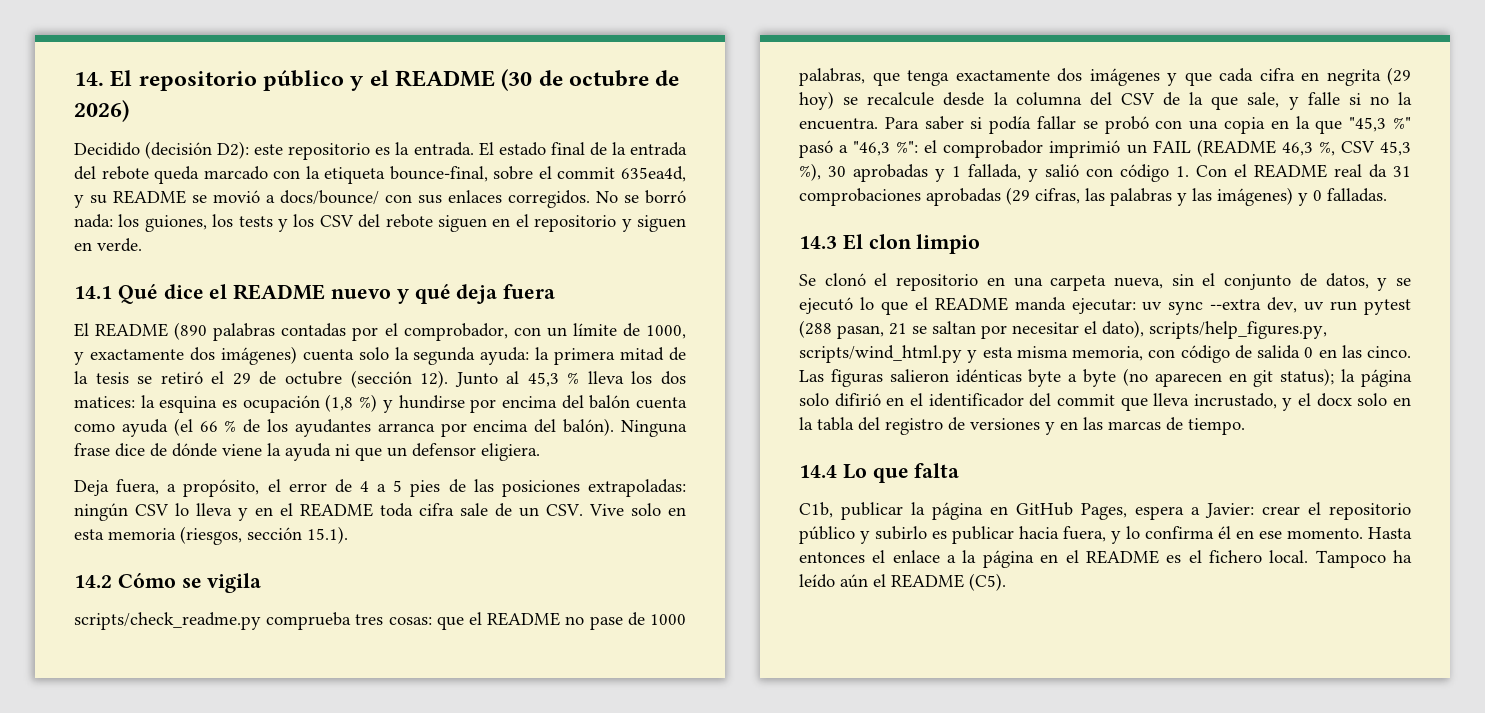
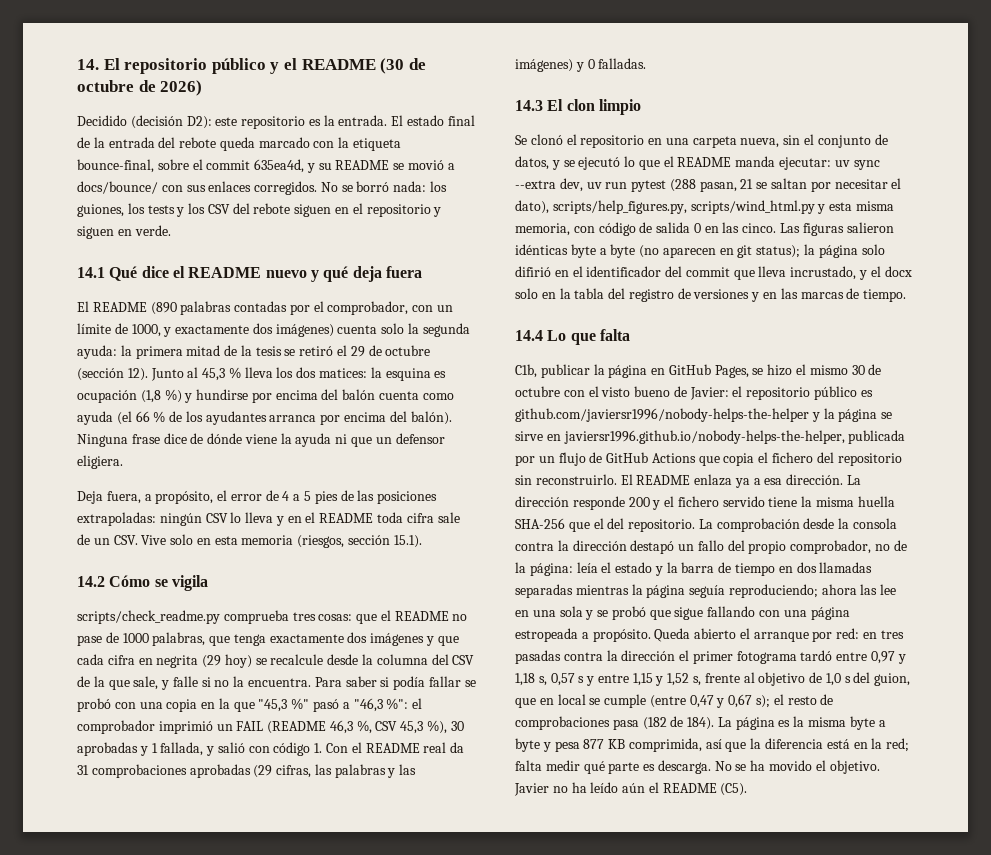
[1135,502,1411,520] [799,526,1412,544] [799,550,1386,568] espera a Javier: crear el repositorio público y subirlo es publicar hacia fuera, y lo confirma él en ese momento. Hasta entonces el enlace a la página en el README es el fichero local. Tampoco -> [752,364,882,376] [515,386,873,400] [515,408,893,422] [515,430,906,444] [515,452,902,466] [515,474,862,488] [515,496,895,510] [515,518,898,532] [515,540,907,554] [515,562,873,576] [515,584,897,598] [515,606,850,620] [515,628,904,642] [515,650,906,664] [515,672,911,686] [515,694,834,708] [515,716,886,730] [515,738,910,752] [515,760,880,774] [514,783,568,796] se hizo el mismo 30 de octubre con el visto bueno de Javier: el repositorio público es github.com/javiersr1996/nobody-helps-the-helper y la página se sirve en javiersr1996.github.io/nobody-helps-the-helper, publicada por un flujo de GitHub Actions que copia el fichero del repositorio sin reconstruirlo. El README enlaza ya a esa dirección. La dirección responde 200 y el fichero servido tiene la misma huella SHA-256 que el del repositorio. La comprobación desde la consola contra la dirección destapó un fallo del propio comprobador, no de la página: leía el estado y la barra de tiempo en dos llamadas separadas mientras la página seguía reproduciendo; ahora las lee en una sola y se probó que sigue fallando con una página estropeada a propósito. Queda abierto el arranque por red: en tres pasadas contra la dirección el primer fotograma tardó entre 0,97 y 1,18 s, 0,57 s y entre 1,15 y 1,52 s, frente al objetivo de 1,0 s del guion, que en local se cumple (entre 0,47 y 0,67 s); el resto de comprobaciones pasa (182 de 184). La página es la misma byte a byte y pesa 877 KB comprimida, así que la diferencia está en la red; falta medir qué parte es descarga. No se ha movido el objetivo. Javier no

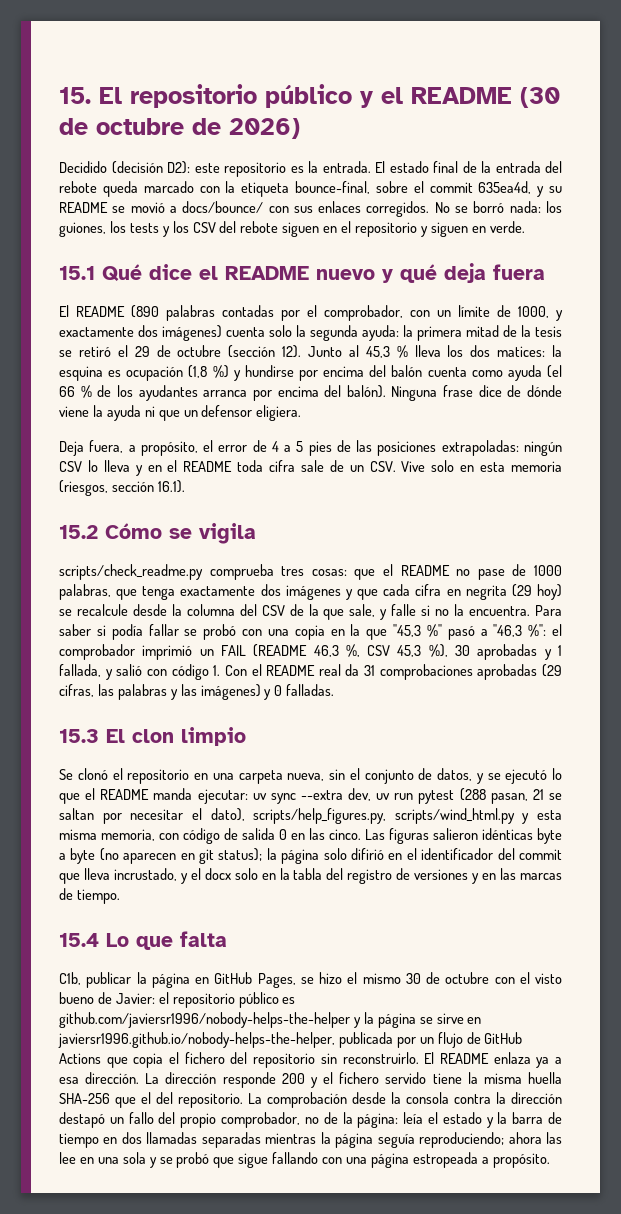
[77,59,99,70] 14. -> [59,87,91,104] 15.
[77,267,105,278] 14.1 -> [59,266,95,280] 15.1
[393,535,422,548] [77,576,105,587] 15.1). // 14.2 -> [157,480,185,493] [59,525,98,539] 16.1). // 15.2
[515,100,543,111] 14.3 -> [59,729,99,743] 15.3
[515,330,543,341] 14.4 -> [59,933,99,947] 15.4
[654,628,904,642] [515,650,906,664] [515,672,911,686] [515,694,834,708] [515,716,886,730] [515,738,910,752] [515,760,880,774] [514,782,748,796] Queda abierto el arranque por red: en tres pasadas contra la dirección el primer fotograma tardó entre 0,97 y 1,18 s, 0,57 s y entre 1,15 y 1,52 s, frente al objetivo de 1,0 s del guion, que en local se cumple (entre 0,47 y 0,67 s); el resto de comprobaciones pasa (182 de 184). La página es la misma byte a byte y pesa 877 KB comprimida, así que la diferencia está en la red; falta medir qué parte es descarga. No se ha movido el objetivo. Javier no ha leído aún el README (C5). -> (550, 1160) none

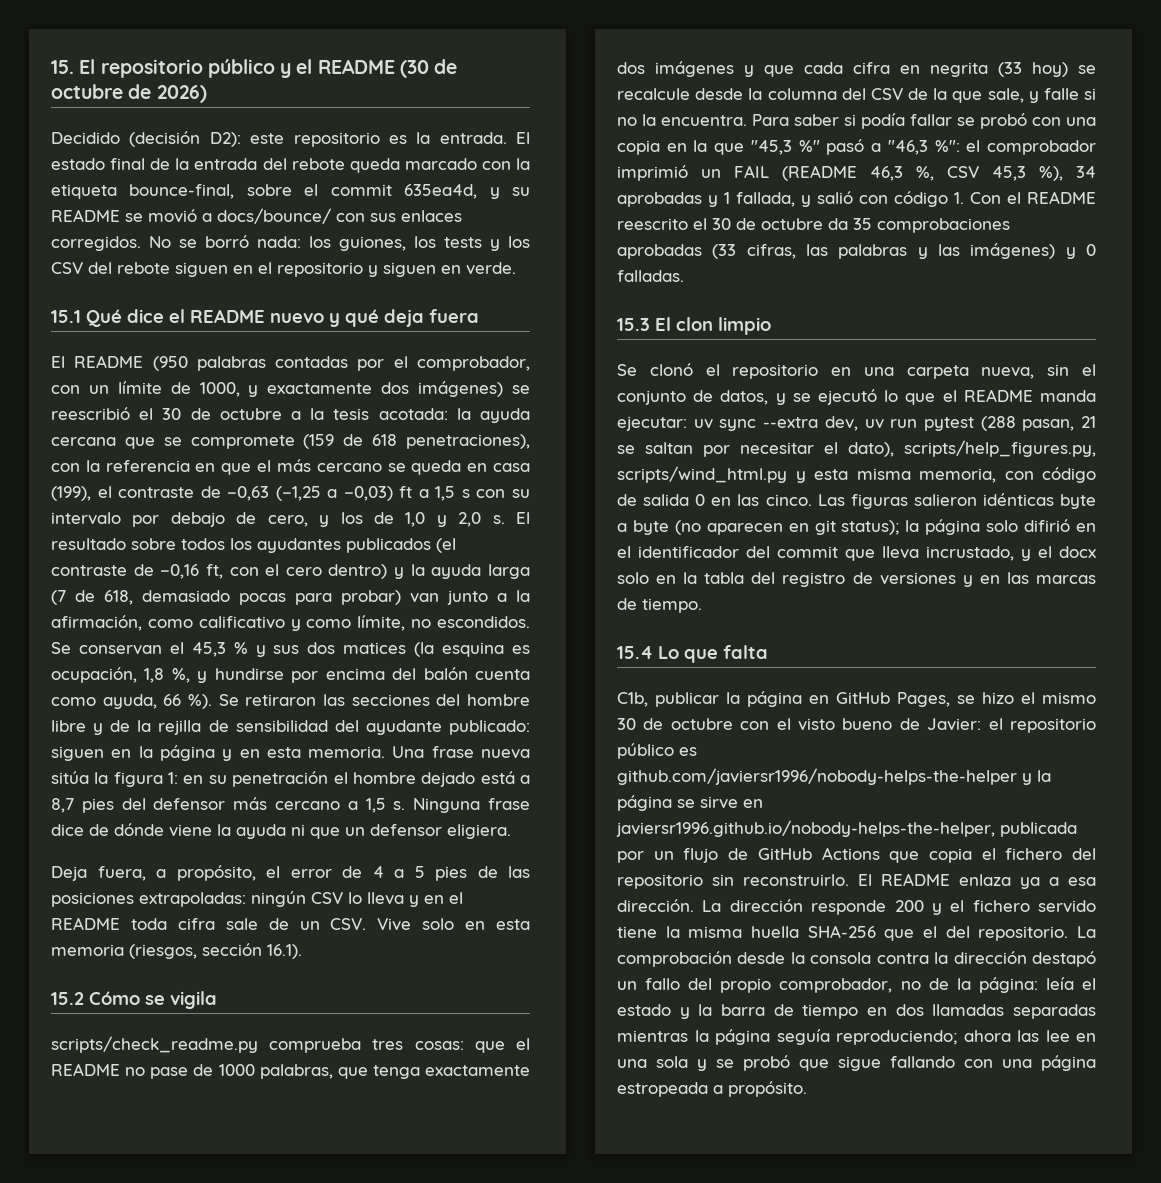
[131,305,159,318] (890 -> [152,356,188,371] (950
[226,325,562,341] [59,345,562,358] [59,365,229,381] cuenta solo la segunda ayuda: la primera mitad de la tesis se retiró el 29 de octubre (sección 12). Junto al 45,3 % lleva los dos matices: la esquina es ocupación (1,8 %) -> [512,385,530,394] [51,407,530,423] [51,434,530,449] [51,459,530,475] [51,486,531,501] [51,512,531,527] [51,538,456,553] [51,564,530,579] [51,590,530,605] [51,615,530,631] [51,642,531,657] [51,667,190,683] se reescribió el 30 de octubre a la tesis acotada: la ayuda cercana que se compromete (159 de 618 penetraciones), con la referencia en que el más cercano se queda en casa (199), el contraste de −0,63 (−1,25 a −0,03) ft a 1,5 s con su intervalo por debajo de cero, y los de 1,0 y 2,0 s. El resultado sobre todos los ayudantes publicados (el contraste de −0,16 ft, con el cero dentro) y la ayuda larga (7 de 618, demasiado pocas para probar) van junto a la afirmación, como calificativo y como límite, no escondidos. Se conservan el 45,3 % y sus dos matices (la esquina es ocupación, 1,8 %,
[507,365,563,381] [59,385,386,401] ayuda (el 66 % de los ayudantes arranca por encima del balón). -> [102,694,530,709] [51,720,530,735] [51,745,530,761] [51,771,530,787] [51,797,406,813] ayuda, 66 %). Se retiraron las secciones del hombre libre y de la rejilla de sensibilidad del ayudante publicado: siguen en la página y en esta memoria. Una frase nueva sitúa la figura 1: en su penetración el hombre dejado está a 8,7 pies del defensor más cercano a 1,5 s.
[511,584,532,597] (29 -> [998,62,1022,77] (33
[455,645,471,656] 30 -> [1076,166,1096,178] 34
[318,664,376,676] real da 31 -> [617,218,872,230] reescrito el 30 de octubre da 35
[542,664,563,677] (29 -> [712,244,737,259] (33

